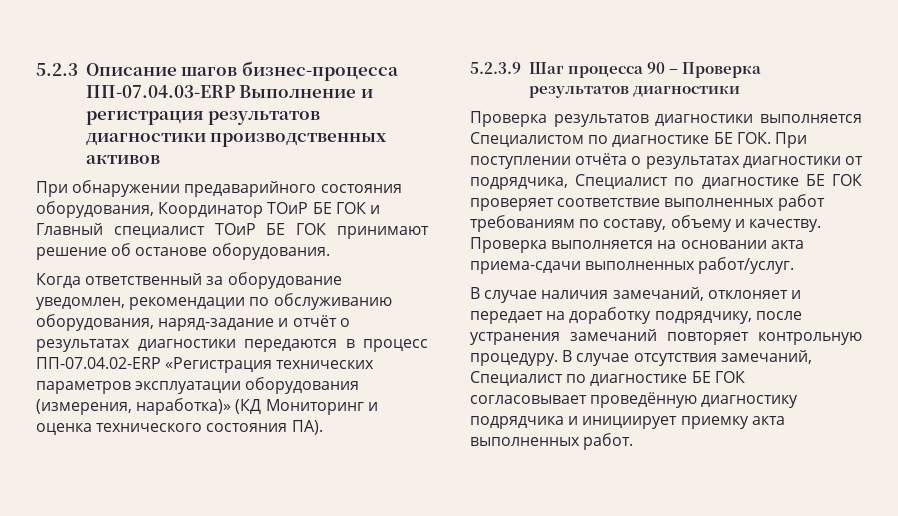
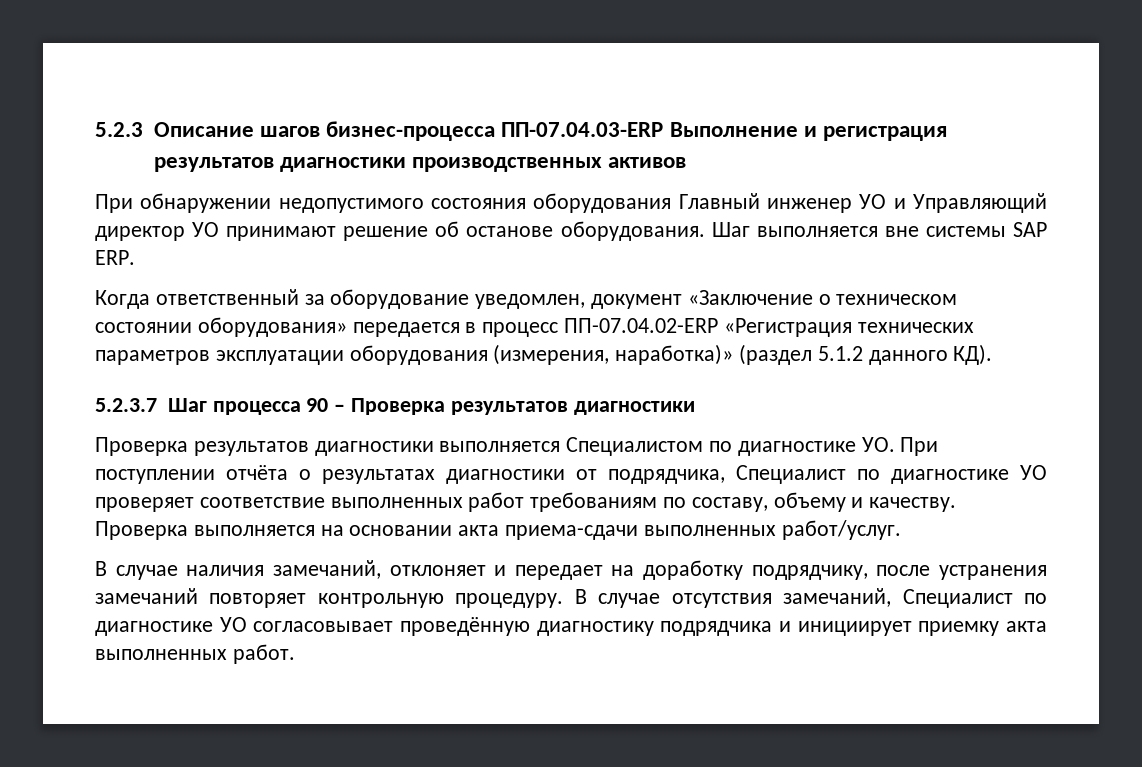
[184,181,402,197] [36,201,380,218] [36,223,327,238] предаварийного состояния оборудования, Координатор ТОиР БЕ ГОК и Главный специалист ТОиР БЕ ГОК -> [278,193,1047,213] [95,222,220,241] недопустимого состояния оборудования Главный инженер УО и Управляющий директор УО
(330, 251) none -> [711,222,1047,237] [95,250,135,265] Шаг выполняется вне системы SAP ERP.
[129,293,392,310] [36,314,350,331] [36,339,337,352] рекомендации по обслуживанию оборудования, наряд-задание и отчёт о результатах диагностики передаются -> [591,290,958,309] [95,317,460,337] документ «Заключение о техническом состоянии оборудования» передается
[235,399,378,415] [36,420,323,435] [470,62,521,74] (КД Мониторинг и оценка технического состояния ПА). // 5.2.3.9 -> [739,344,993,365] [95,398,157,412] (раздел 5.1.2 данного КД). // 5.2.3.7
[713,132,771,144] БЕ ГОК. -> [861,437,895,452] УО.
[805,174,862,186] БЕ ГОК -> [1020,465,1047,480] УО
[691,371,745,383] БЕ ГОК -> [219,617,247,632] УО

